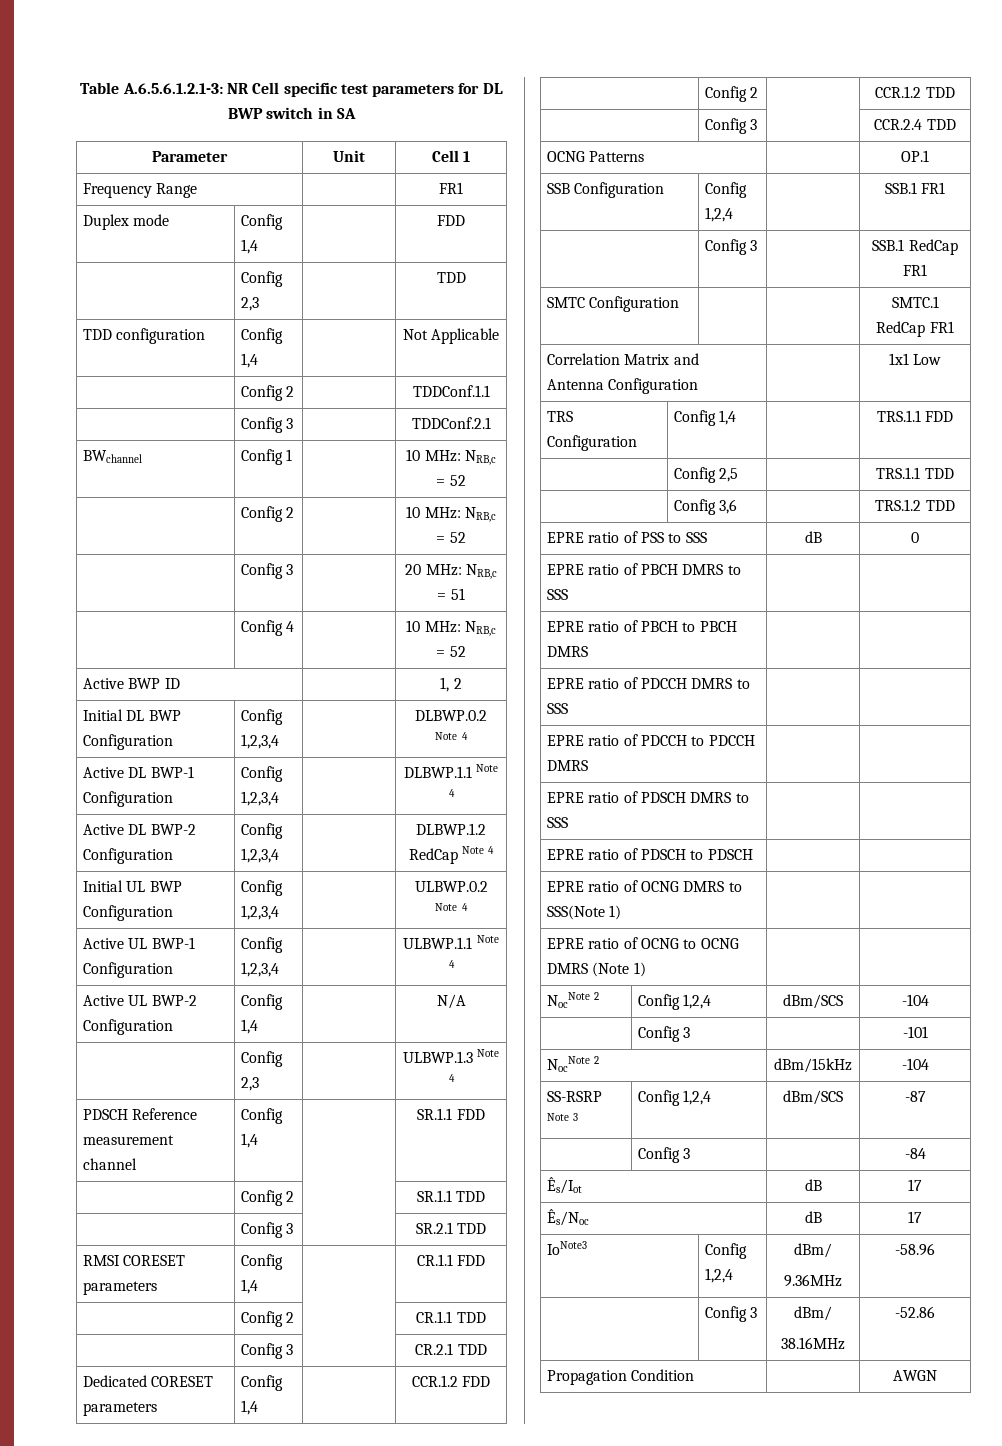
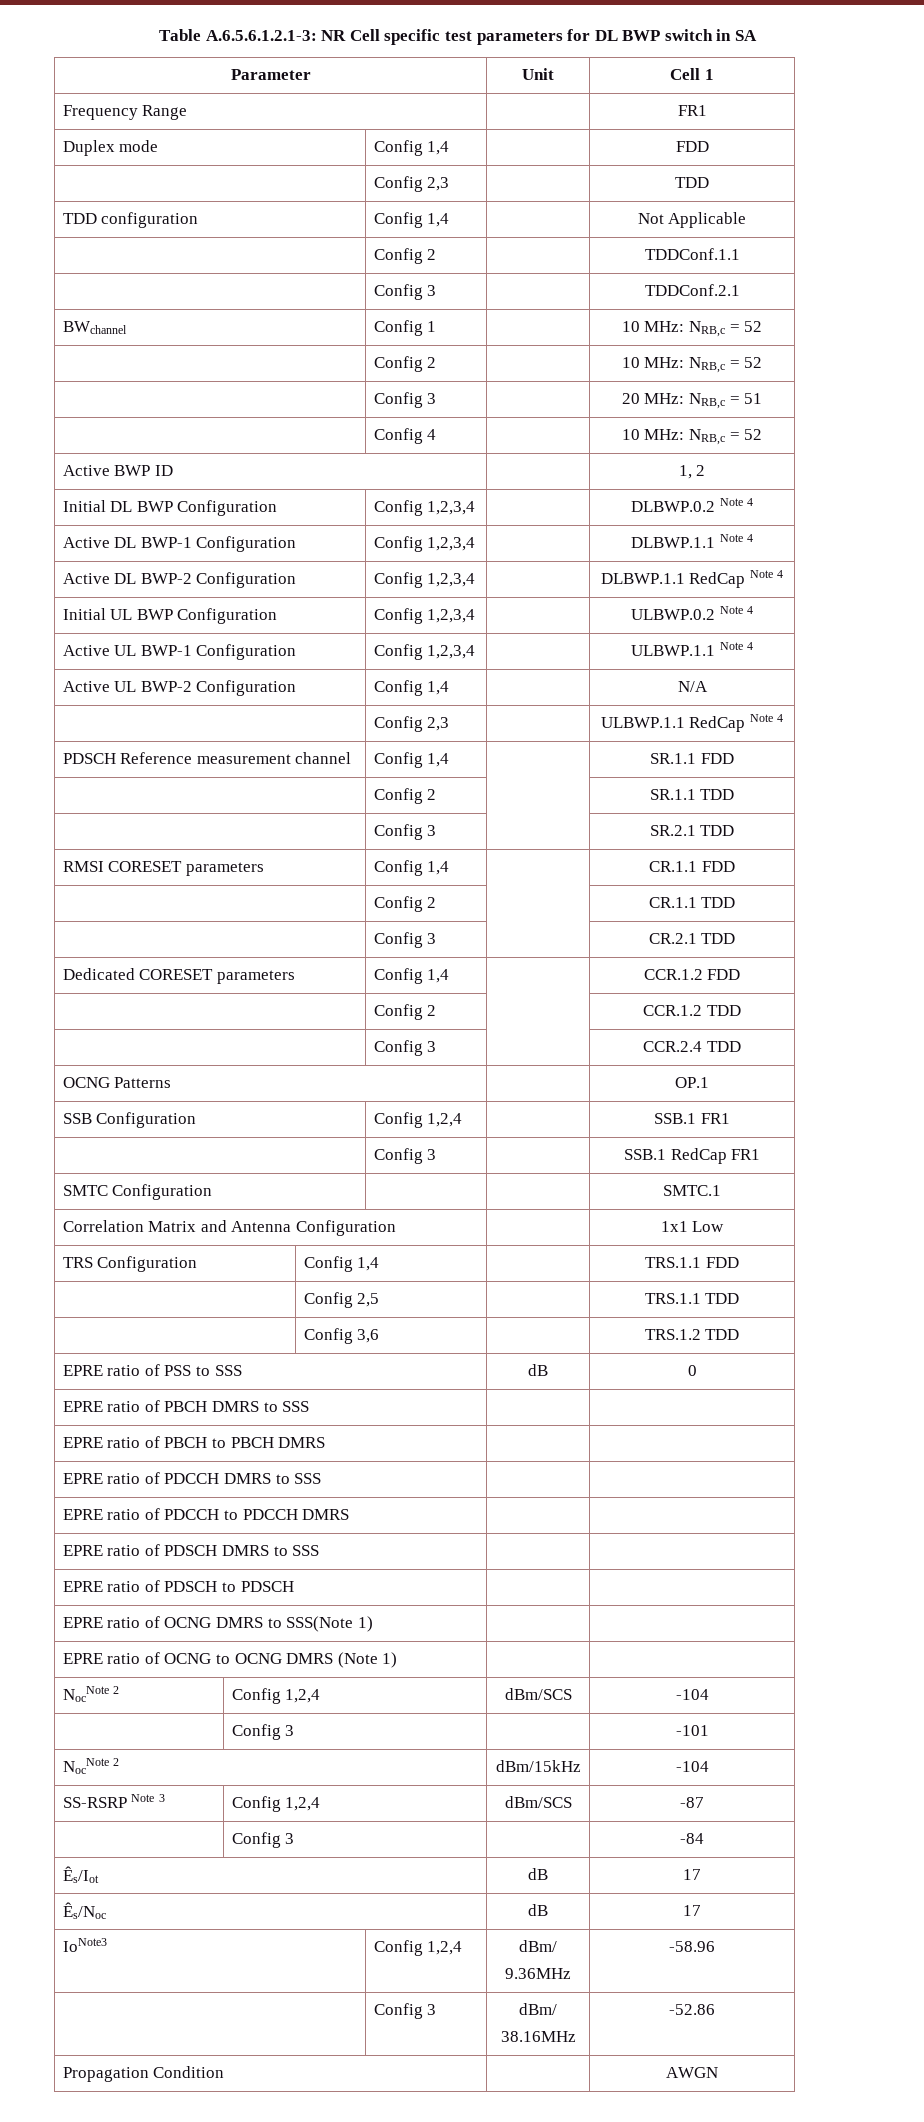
[416,823,486,835] DLBWP.1.2 -> [600,573,685,584] DLBWP.1.1
[402,1051,473,1063] ULBWP.1.3 -> [600,716,746,732] ULBWP.1.1 RedCap
[876,321,954,337] RedCap FR1 -> (721, 1190) none

